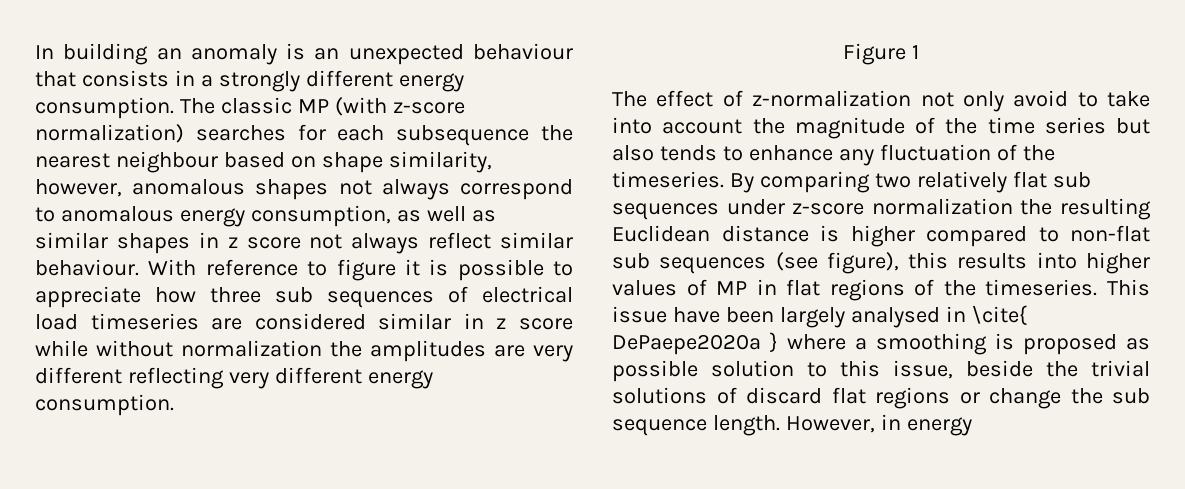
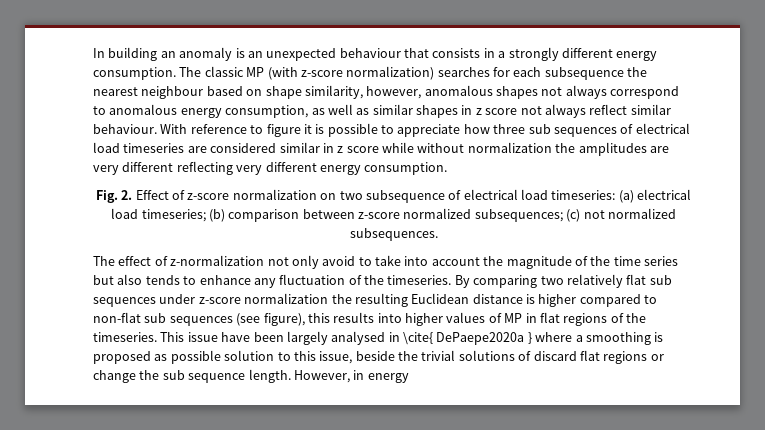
[843,43,919,65] Figure 1 -> [95,189,692,203] [111,208,676,222] [349,228,438,241] Fig. 2. Effect of z-score normalization on two subsequence of electrical load timeseries: (a) electrical load timeseries; (b) comparison between z-score normalized subsequences; (c) not normalized subsequences.

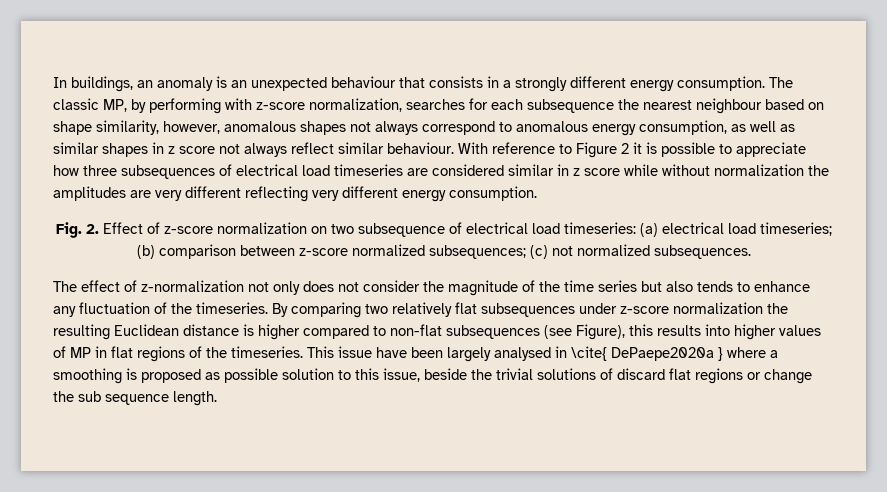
[108,47,158,61] building -> [71,76,133,92] buildings,
[246,66,435,80] MP (with z-score normalization) -> [103,98,402,114] MP, by performing with z-score normalization,
[266,124,301,137] figure -> [576,142,629,158] Figure 2
[528,124,617,137] sub sequences -> [121,165,215,179] subsequences
[322,255,480,266] avoid to take into account -> [303,280,420,292] does not consider
[649,275,672,285] [93,297,156,307] sub sequences -> [481,303,575,317] subsequences
[144,313,305,326] sub sequences (see figure), -> [446,324,625,340] subsequences (see Figure),
[293,370,409,383] However, in energy -> (217, 398) none

